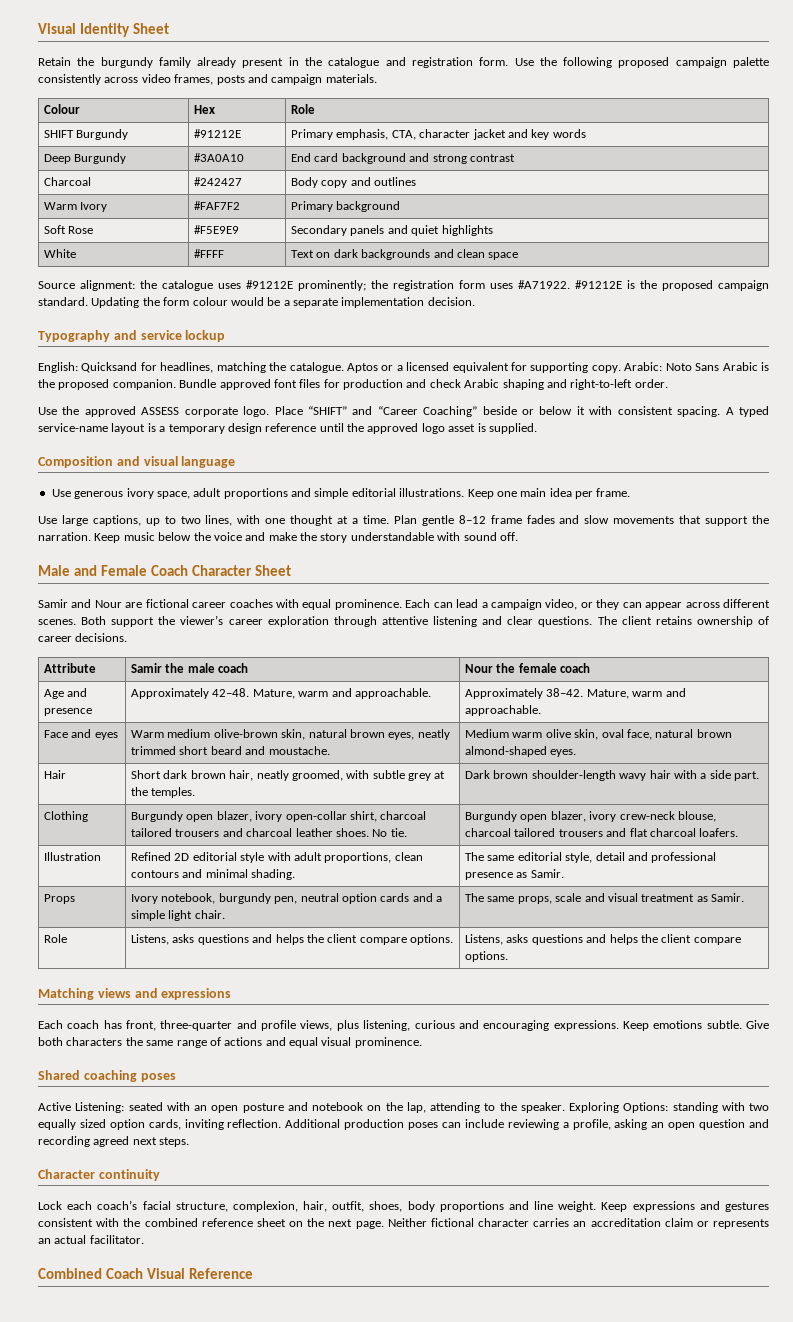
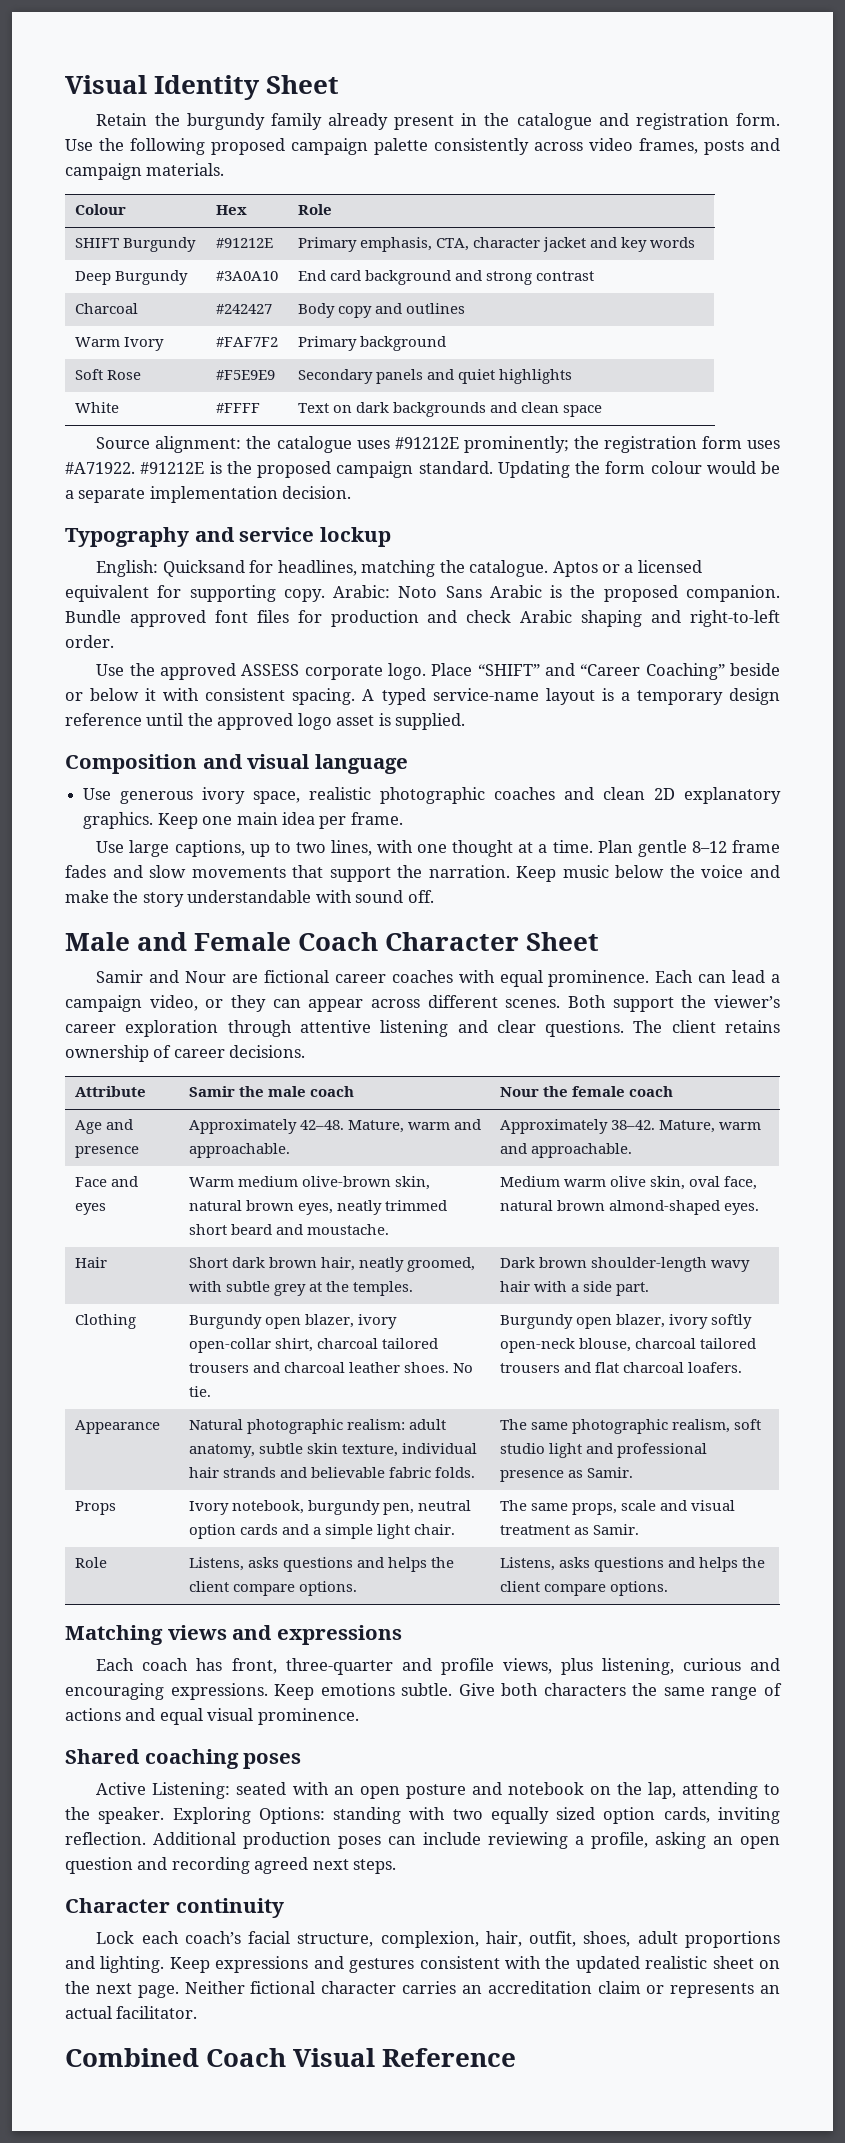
[193,488,465,499] adult proportions and simple editorial illustrations. -> [309,787,782,804] [83,812,154,829] realistic photographic coaches and clean 2D explanatory graphics.
[619,811,675,820] crew-neck -> [710,1314,752,1329] [499,1338,575,1353] softly open-neck
[44,852,102,861] [131,852,423,863] [131,869,296,880] [465,852,625,863] Illustration | Refined 2D editorial style with adult proportions, clean contours and minimal shading. | The same editorial style, detail -> [74,1420,160,1434] [188,1419,446,1434] [188,1443,477,1458] [188,1467,475,1478] [499,1419,761,1434] [499,1443,582,1458] Appearance | Natural photographic realism: adult anatomy, subtle skin texture, individual hair strands and believable fabric folds. | The same photographic realism, soft studio light
[407,1201,597,1212] body proportions and line weight. -> [637,1931,780,1948] [65,1956,165,1973] adult proportions and lighting.
[144,1218,253,1227] combined reference -> [575,1956,708,1973] updated realistic

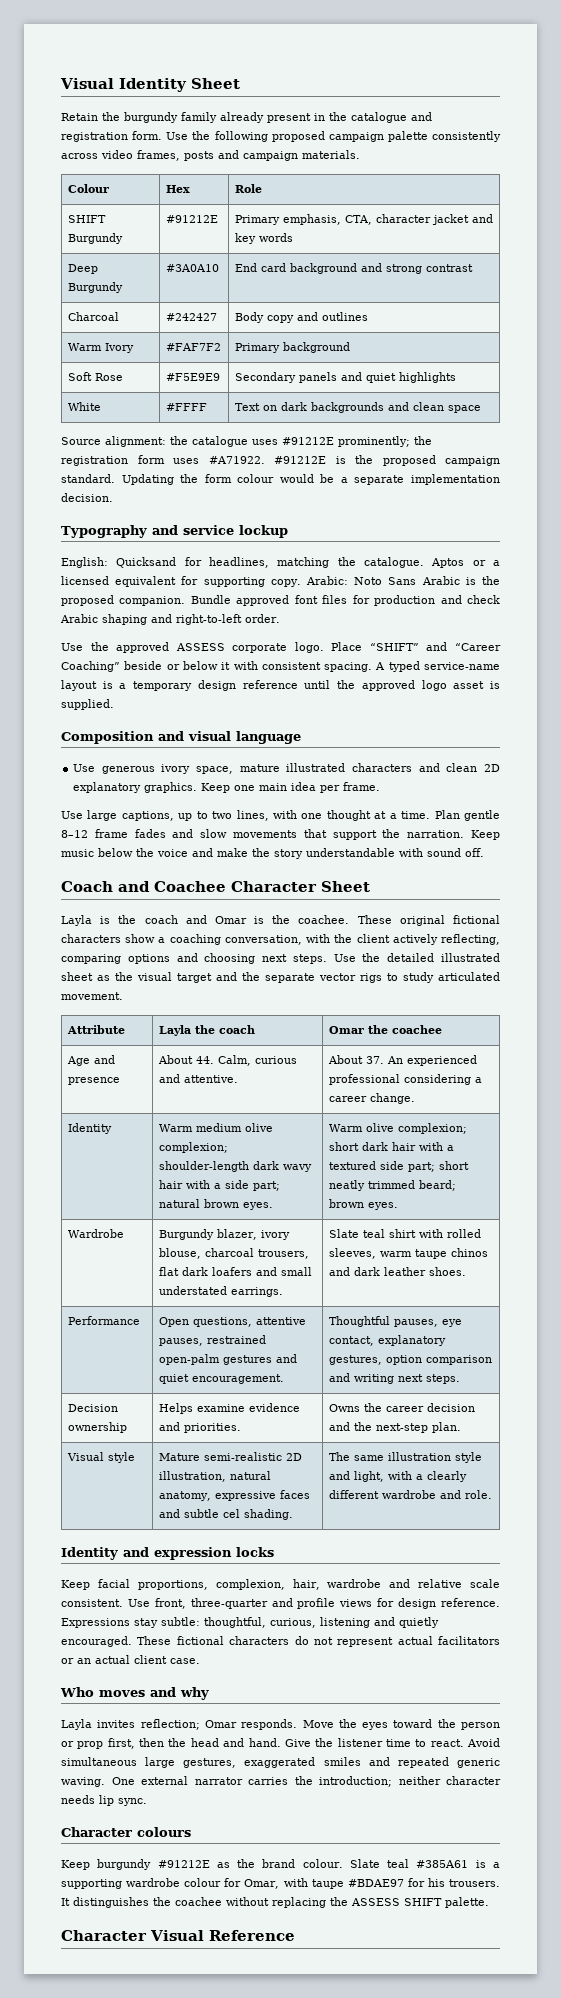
[309,787,556,804] realistic photographic coaches -> [239,763,413,772] mature illustrated characters
[65,932,600,951] [96,970,781,987] [65,995,780,1012] [65,1020,780,1037] [65,1045,306,1062] [74,1086,146,1097] [188,1086,354,1097] [499,1086,673,1097] [74,1119,133,1134] [74,1146,139,1158] [188,1119,481,1134] [188,1143,290,1158] [499,1119,761,1134] [499,1143,632,1158] [74,1176,138,1187] [74,1203,106,1215] [188,1176,430,1190] [188,1200,447,1215] [188,1224,389,1235] [499,1176,757,1190] [499,1200,759,1215] [74,1257,107,1268] [188,1257,475,1272] [188,1281,413,1296] [499,1257,707,1272] Male and Female Coach Character Sheet // Samir and Nour are fictional career coaches with equal prominence. Each can lead a campaign video, or they can appear across different scenes. Both support the viewer’s career exploration through attentive listening and clear questions. The client retains ownership of career decisions. // Attribute | Samir the male coach | Nour the female coach // Age and presence | Approximately 42–48. Mature, warm and approachable. | Approximately 38–42. Mature, warm and approachable. // Face and eyes | Warm medium olive-brown skin, natural brown eyes, neatly trimmed short beard and moustache. | Medium warm olive skin, oval face, natural brown almond-shaped eyes. // Hair | Short dark brown hair, neatly groomed, with subtle grey at the temples. | Dark brown shoulder-length -> [61,881,370,892] [61,915,501,926] [61,934,501,945] [61,953,500,964] [61,972,500,983] [61,992,123,1000] [66,1025,125,1034] [158,1025,255,1036] [328,1025,442,1034] [66,1055,115,1066] [67,1077,120,1085] [157,1055,297,1066] [158,1074,238,1083] [327,1055,477,1066] [328,1074,482,1085] [328,1093,415,1104] [67,1123,112,1134] [158,1123,273,1132] [158,1142,228,1153] [158,1161,279,1172] Coach and Coachee Character Sheet // Layla is the coach and Omar is the coachee. These original fictional characters show a coaching conversation, with the client actively reflecting, comparing options and choosing next steps. Use the detailed illustrated sheet as the visual target and the separate vector rigs to study articulated movement. // Attribute | Layla the coach | Omar the coachee // Age and presence | About 44. Calm, curious and attentive. | About 37. An experienced professional considering a career change. // Identity | Warm medium olive complexion; shoulder-length dark
[615,1282,649,1296] [74,1314,136,1329] [188,1314,397,1329] [188,1338,438,1353] [188,1362,473,1373] [188,1386,211,1397] [499,1314,752,1329] [499,1338,756,1353] [499,1362,742,1373] [74,1420,160,1434] [188,1419,446,1434] [188,1443,477,1458] [188,1467,475,1478] [499,1419,761,1434] [499,1443,707,1458] [499,1467,633,1482] [74,1501,116,1515] [188,1500,471,1515] [188,1524,455,1539] [499,1500,735,1515] [499,1524,639,1535] [74,1557,107,1568] [188,1557,454,1572] [188,1581,357,1596] [499,1557,765,1572] [499,1581,668,1596] [65,1625,402,1645] [96,1658,781,1675] [65,1683,782,1700] [65,1708,359,1725] [65,1749,302,1769] [96,1782,781,1799] [65,1807,780,1824] [65,1832,780,1849] [65,1857,397,1874] [65,1898,284,1918] [96,1931,780,1948] [65,1956,780,1973] [65,1981,781,1998] [65,2006,198,2019] [65,2048,287,2067] part. // Clothing | Burgundy open blazer, ivory open-collar shirt, charcoal tailored trousers and charcoal leather shoes. No tie. | Burgundy open blazer, ivory softly open-neck blouse, charcoal tailored trousers and flat charcoal loafers. // Appearance | Natural photographic realism: adult anatomy, subtle skin texture, individual hair strands and believable fabric folds. | The same photographic realism, soft studio light and professional presence as Samir. // Props | Ivory notebook, burgundy pen, neutral option cards and a simple light chair. | The same props, scale and visual treatment as Samir. // Role | Listens, asks questions and helps the client compare options. | Listens, asks questions and helps the client compare options. // Matching views and expressions // Each coach has front, three-quarter and profile views, plus listening, curious and encouraging expressions. Keep emotions subtle. Give both characters the same range of actions and equal visual prominence. // Shared coaching poses // Active Listening: seated with an open posture and notebook on the lap, attending to the speaker. Exploring Options: standing with two equally sized option cards, inviting reflection. Additional production poses can include reviewing a profile, asking an open question and recording agreed next steps. // Character continuity // Lock each coach’s facial structure, complexion, hair, outfit, shoes, adult proportions and lighting. Keep expressions and gestures consistent with the updated realistic sheet on the next page. Neither fictional character carries an accreditation claim or represents an actual facilitator. // Combined Coach -> [252,1181,280,1191] [158,1199,273,1210] [328,1123,467,1134] [328,1142,454,1151] [328,1161,469,1172] [328,1180,456,1191] [328,1199,398,1210] [67,1229,124,1238] [158,1229,290,1240] [158,1248,309,1259] [158,1267,312,1276] [158,1286,283,1297] [328,1229,481,1238] [328,1248,488,1259] [328,1267,466,1276] [67,1316,140,1325] [158,1317,306,1327] [158,1335,266,1346] [158,1354,297,1365] [158,1374,284,1384] [328,1316,462,1327] [328,1335,446,1346] [328,1355,492,1365] [328,1373,460,1384] [67,1404,118,1412] [67,1422,127,1433] [158,1403,300,1414] [158,1422,241,1433] [328,1403,475,1412] [328,1422,461,1433] [66,1452,135,1463] [158,1452,302,1461] [158,1471,271,1482] [158,1490,310,1501] [158,1509,293,1520] [328,1452,482,1463] [328,1471,467,1482] [328,1490,492,1499] [61,1547,274,1560] [61,1579,500,1590] [61,1598,501,1609] [61,1617,439,1628] [61,1636,500,1647] [61,1655,200,1664] [60,1687,209,1700] [61,1719,501,1730] [61,1738,500,1749] [61,1757,501,1768] [61,1776,501,1787] [61,1795,147,1806] [61,1827,191,1837] [61,1859,501,1870] [61,1878,500,1889] [61,1897,489,1908] [61,1930,147,1941] part; natural brown eyes. | Warm olive complexion; short dark hair with a textured side part; short neatly trimmed beard; brown eyes. // Wardrobe | Burgundy blazer, ivory blouse, charcoal trousers, flat dark loafers and small understated earrings. | Slate teal shirt with rolled sleeves, warm taupe chinos and dark leather shoes. // Performance | Open questions, attentive pauses, restrained open-palm gestures and quiet encouragement. | Thoughtful pauses, eye contact, explanatory gestures, option comparison and writing next steps. // Decision ownership | Helps examine evidence and priorities. | Owns the career decision and the next-step plan. // Visual style | Mature semi-realistic 2D illustration, natural anatomy, expressive faces and subtle cel shading. | The same illustration style and light, with a clearly different wardrobe and role. // Identity and expression locks // Keep facial proportions, complexion, hair, wardrobe and relative scale consistent. Use front, three-quarter and profile views for design reference. Expressions stay subtle: thoughtful, curious, listening and quietly encouraged. These fictional characters do not represent actual facilitators or an actual client case. // Who moves and why // Layla invites reflection; Omar responds. Move the eyes toward the person or prop first, then the head and hand. Give the listener time to react. Avoid simultaneous large gestures, exaggerated smiles and repeated generic waving. One external narrator carries the introduction; neither character needs lip sync. // Character colours // Keep burgundy #91212E as the brand colour. Slate teal #385A61 is a supporting wardrobe colour for Omar, with taupe #BDAE97 for his trousers. It distinguishes the coachee without replacing the ASSESS SHIFT palette. // Character

